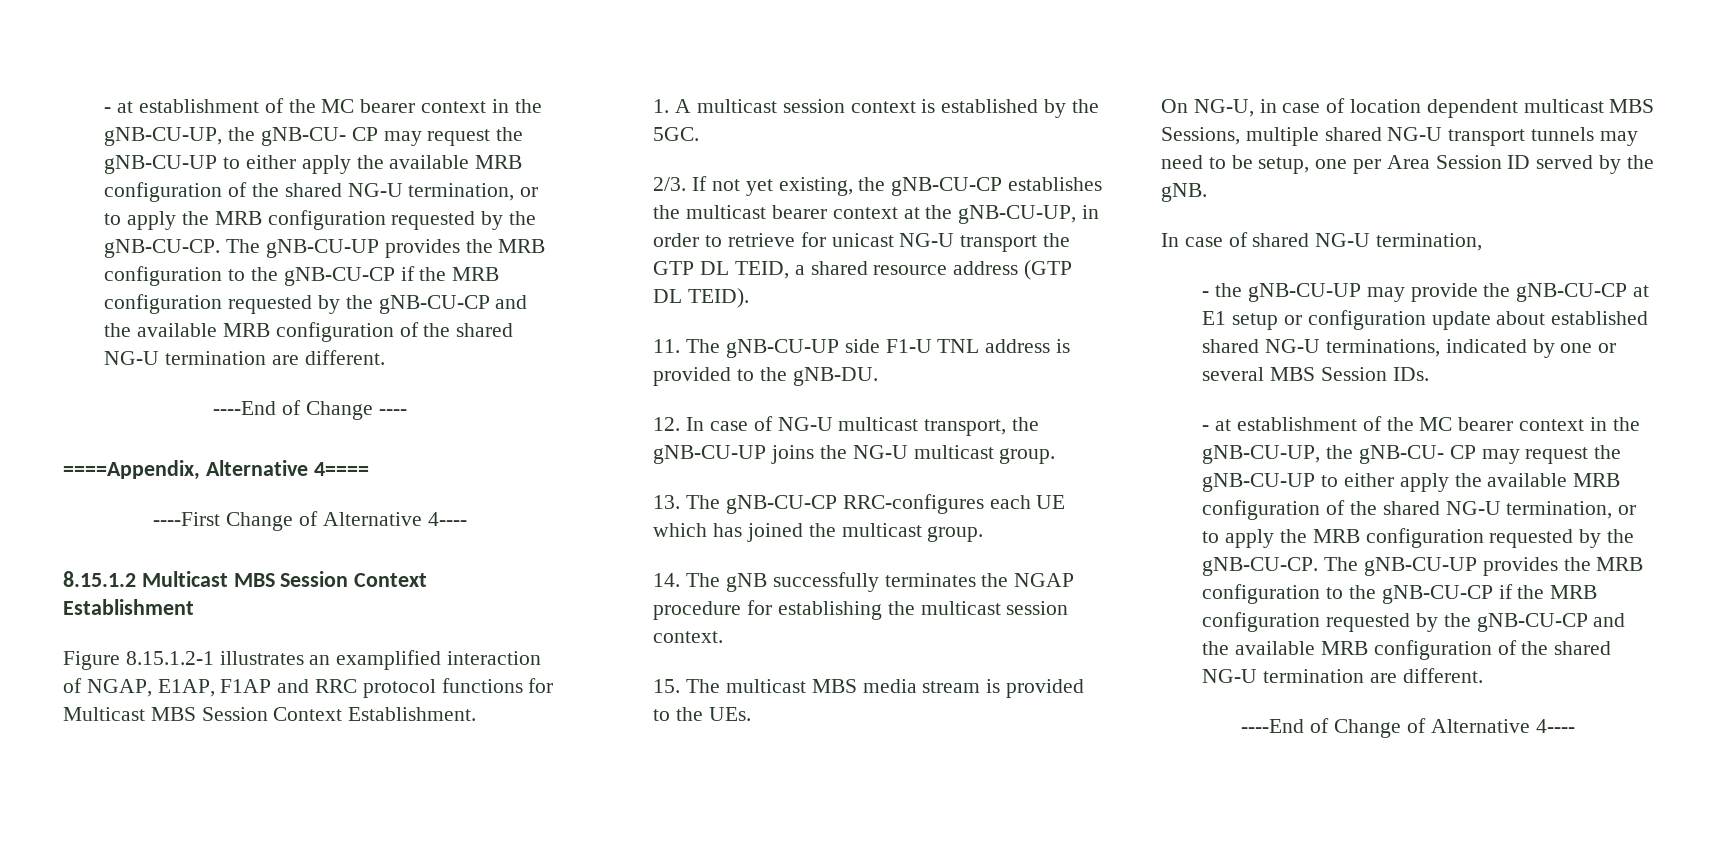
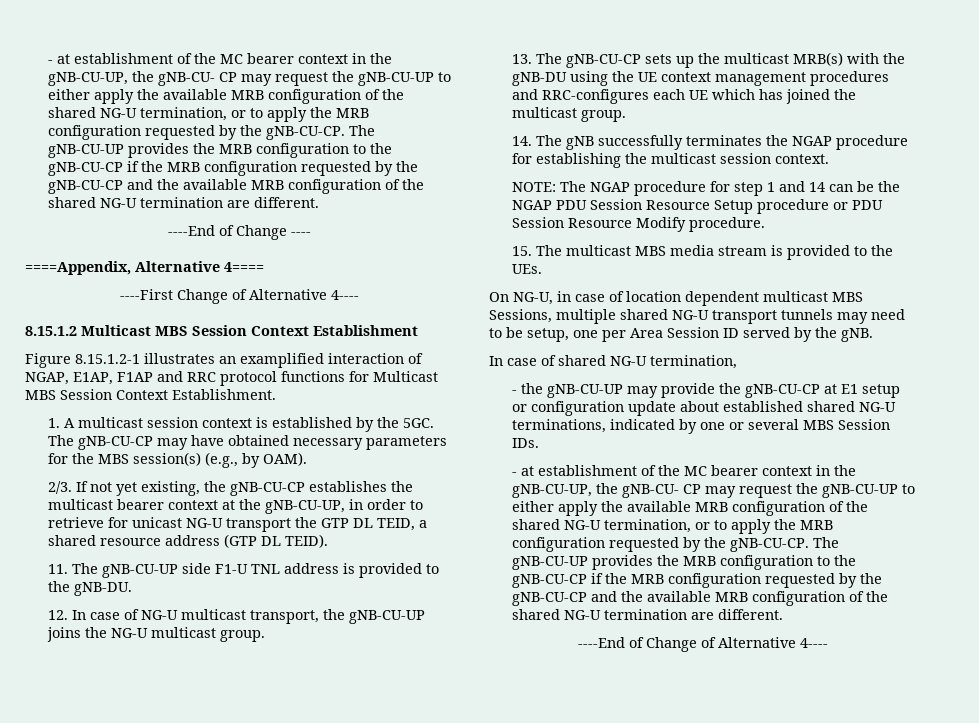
(700, 134) none -> [48,435,448,450] [48,452,308,468] The gNB-CU-CP may have obtained necessary parameters for the MBS session(s) (e.g., by OAM).
(837, 504) none -> [645,52,906,68] [512,71,890,86] [512,89,539,100] sets up the multicast MRB(s) with the gNB-DU using the UE context management procedures and
(724, 637) none -> [512,181,901,196] [512,199,884,214] [512,217,766,232] // NOTE: The NGAP procedure for step 1 and 14 can be the NGAP PDU Session Resource Setup procedure or PDU Session Resource Modify procedure.

